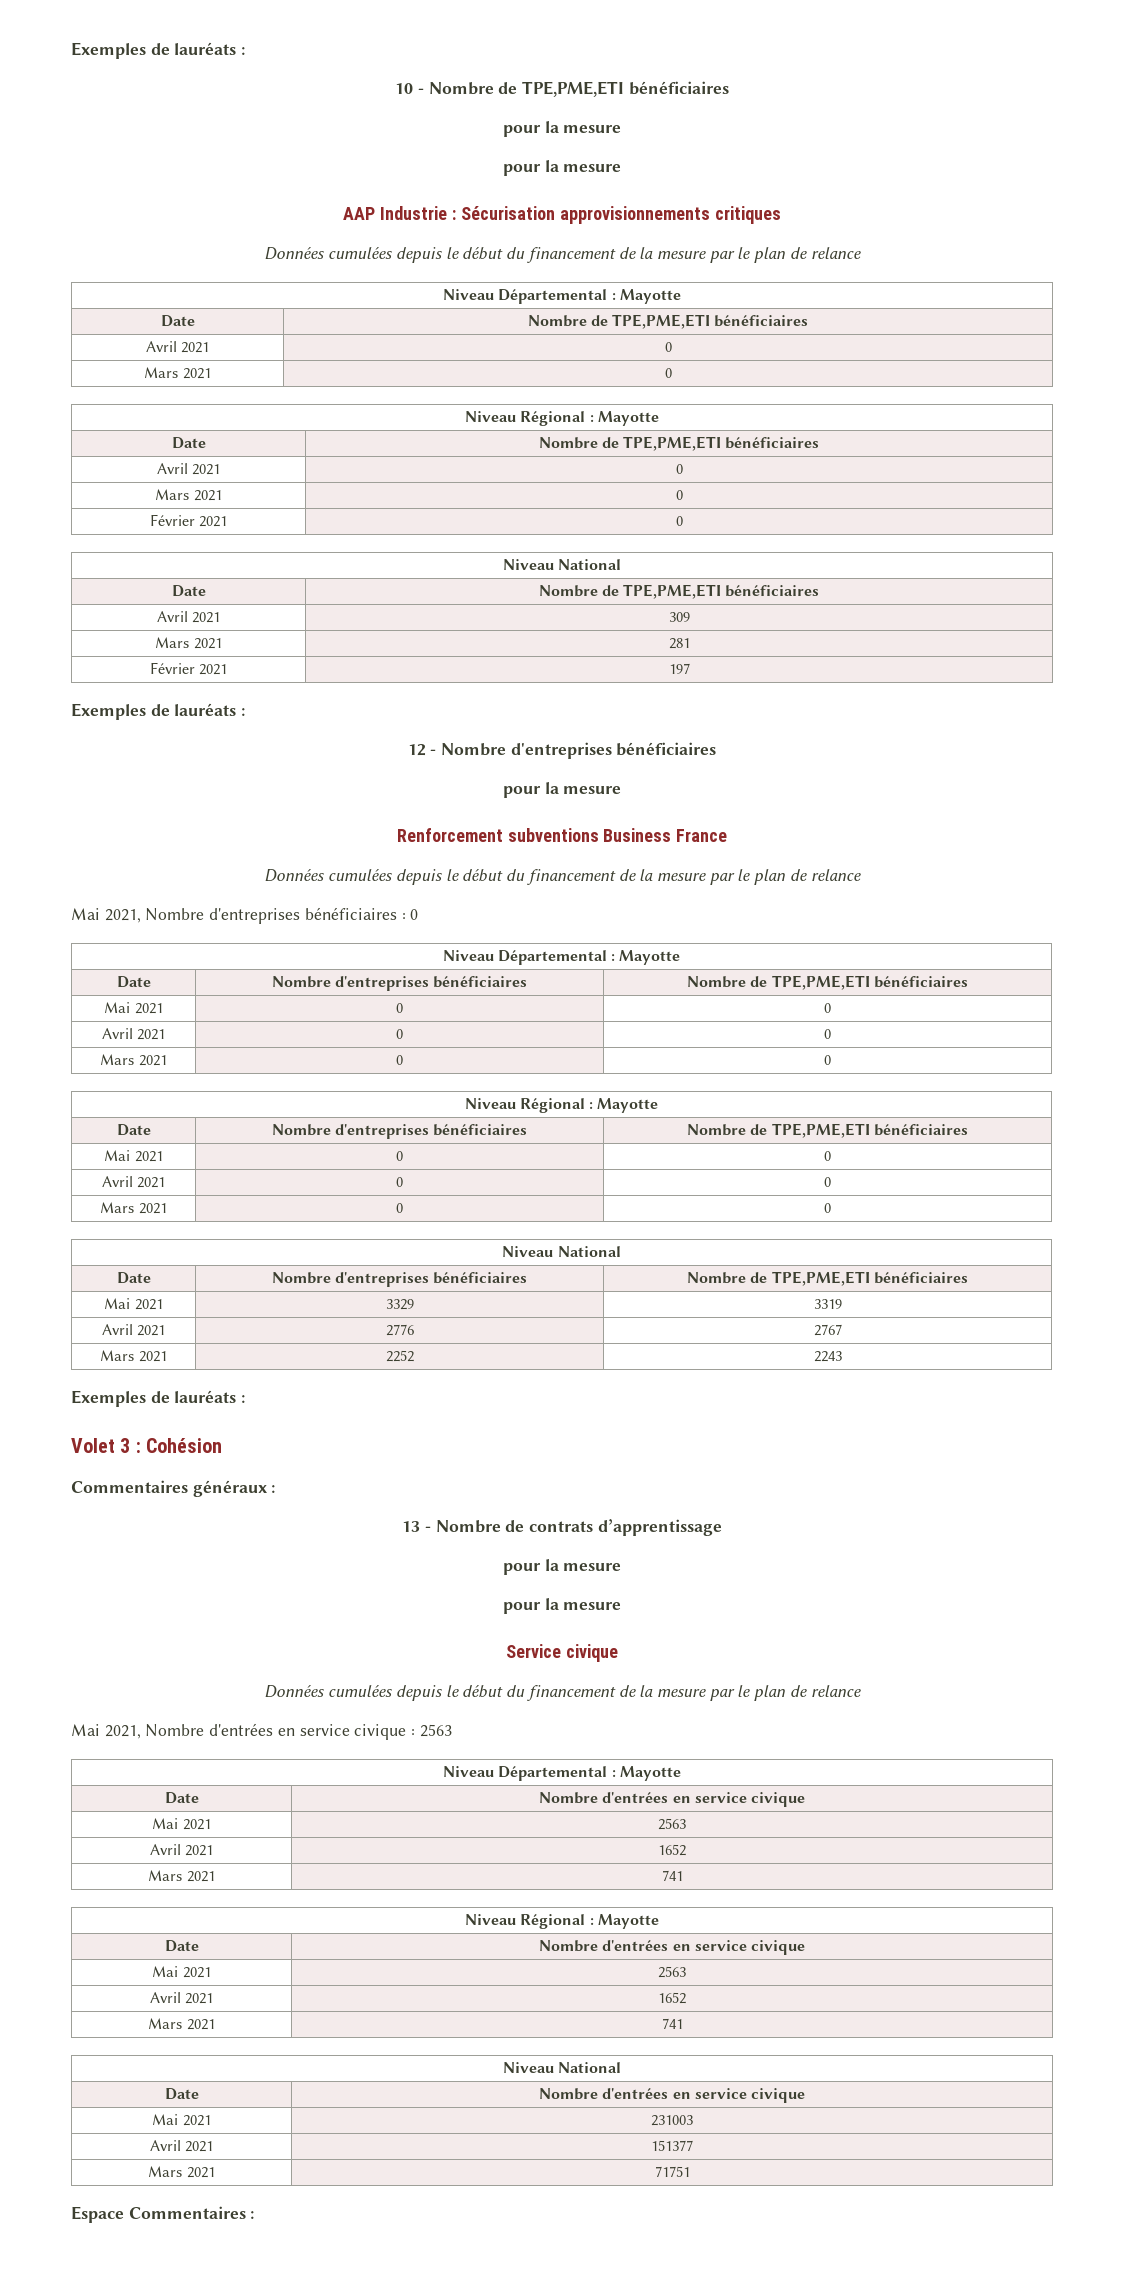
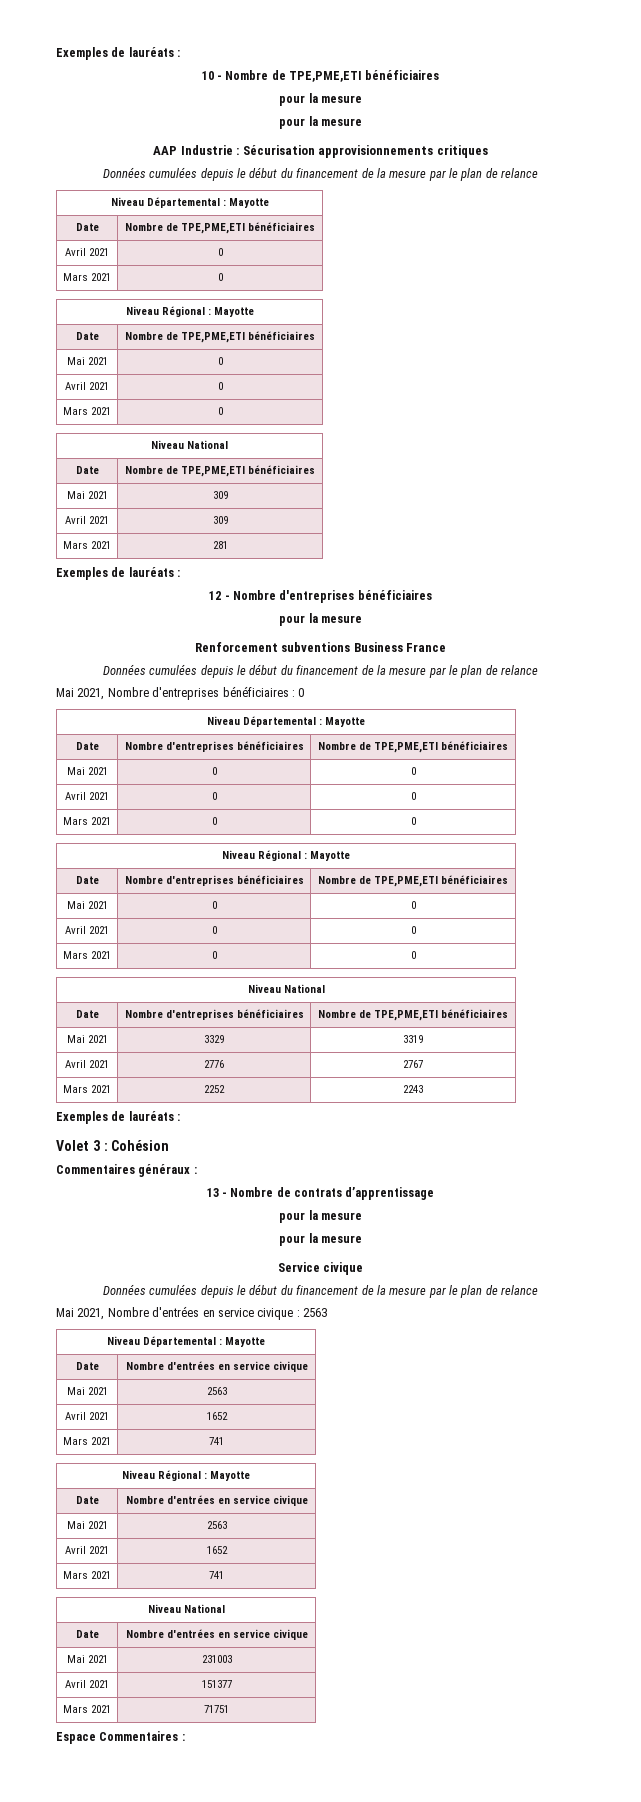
[156,463,221,475] [675,464,683,474] [155,489,222,501] [675,490,683,500] [149,514,228,527] [675,516,683,526] // Avril 2021 | 0 // Mars 2021 | 0 // Février 2021 | 0 -> [66,357,108,365] [217,357,223,365] [65,382,109,390] [217,382,223,390] [63,407,111,415] [217,407,223,415] // Mai 2021 | 0 // Avril 2021 | 0 // Mars 2021 | 0
(820, 591) none -> [66,491,108,499] [212,491,228,499] // Mai 2021 | 309
[149,662,228,675] [668,663,690,674] // Février 2021 | 197 -> (228, 545) none

